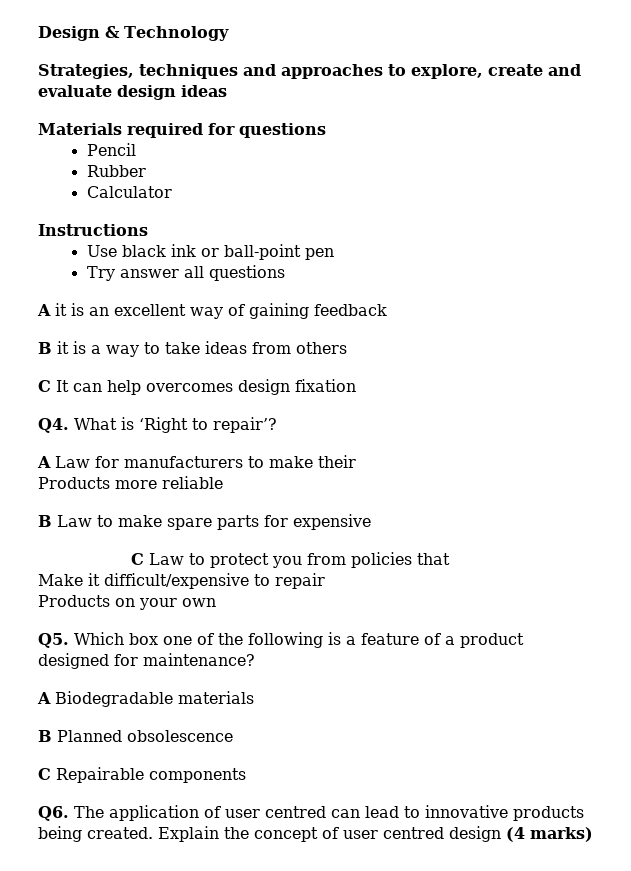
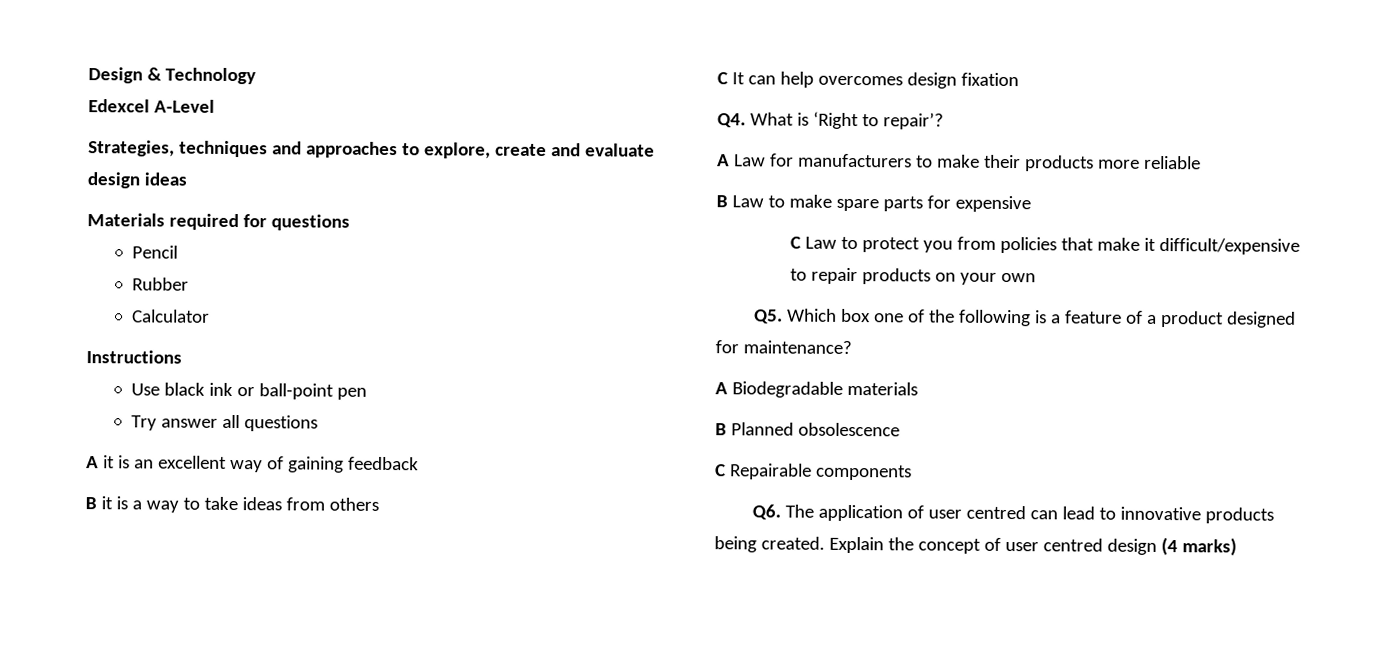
(229, 33) none -> [88,99,215,113] // Edexcel A-Level
[38,477,110,489] // Products -> [1024,155,1094,172] products
[38,574,83,586] // Make -> [1097,237,1141,251] make
[38,595,110,607] // Products -> [862,268,932,285] products

